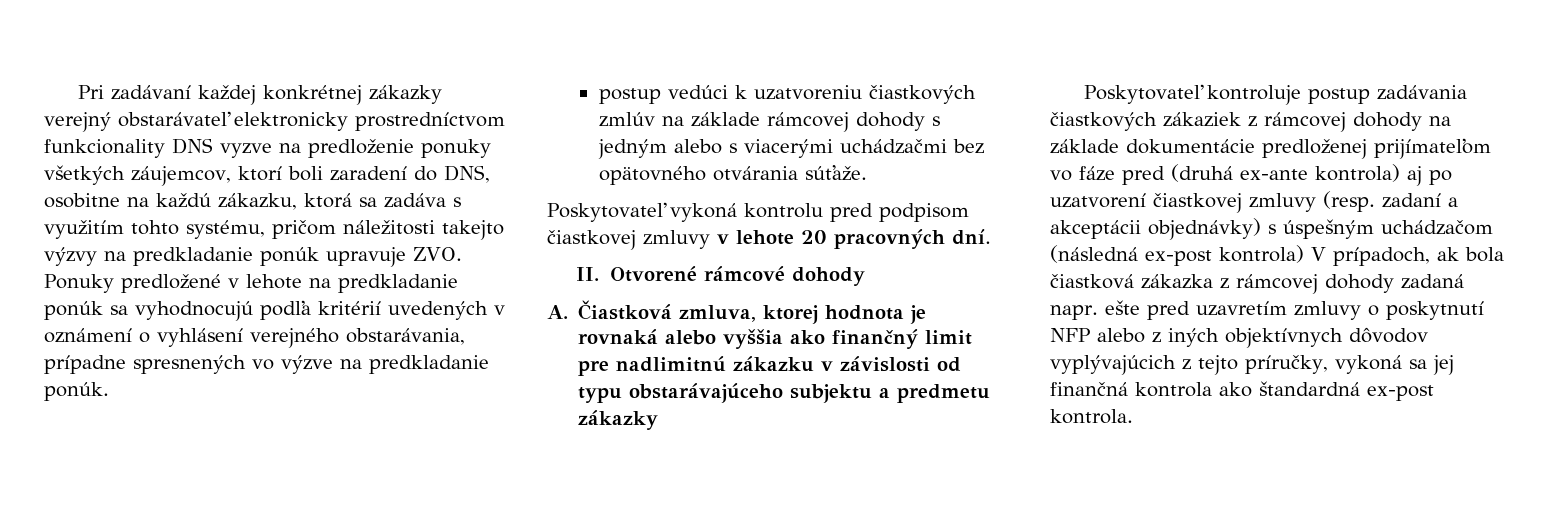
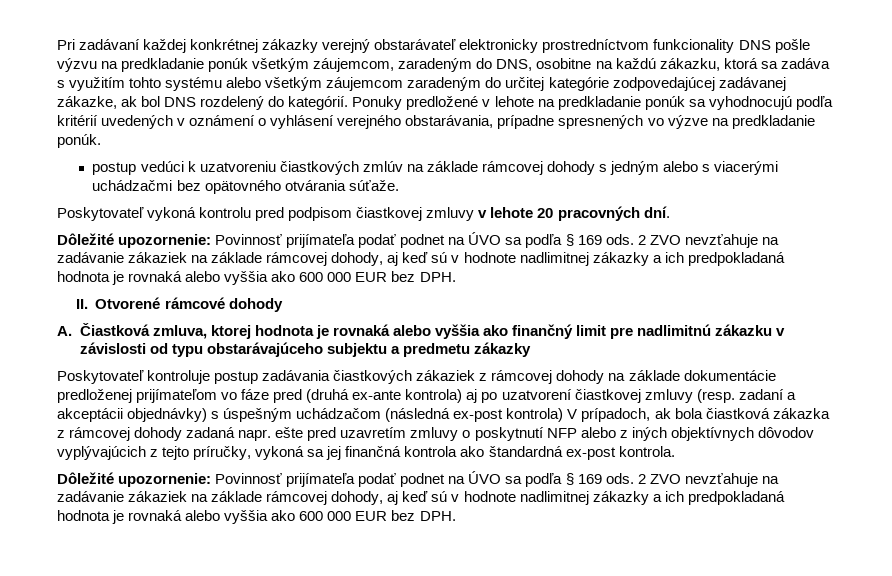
[220,139,491,158] [44,165,407,186] vyzve na predloženie ponuky všetkých záujemcov, ktorí boli zaradení -> [774,39,810,53] [57,58,473,72] pošle výzvu na predkladanie ponúk všetkým záujemcom, zaradeným
[186,220,504,240] [44,247,462,267] systému, pričom náležitosti takejto výzvy na predkladanie ponúk upravuje ZVO. -> [165,77,786,91] [57,96,349,110] systému alebo všetkým záujemcom zaradeným do určitej kategórie zodpovedajúcej zadávanej zákazke, ak bol DNS rozdelený do kategórií.
(991, 237) none -> [57,232,779,248] [57,252,785,266] [57,271,456,285] // Dôležité upozornenie: Povinnosť prijímateľa podať podnet na ÚVO sa podľa § 169 ods. 2 ZVO nevzťahuje na zadávanie zákaziek na základe rámcovej dohody, aj keď sú v hodnote nadlimitnej zákazky a ich predpokladaná hodnota je rovnaká alebo vyššia ako 600 000 EUR bez DPH.
(1133, 416) none -> [57,471,779,487] [57,491,785,505] [57,510,456,524] // Dôležité upozornenie: Povinnosť prijímateľa podať podnet na ÚVO sa podľa § 169 ods. 2 ZVO nevzťahuje na zadávanie zákaziek na základe rámcovej dohody, aj keď sú v hodnote nadlimitnej zákazky a ich predpokladaná hodnota je rovnaká alebo vyššia ako 600 000 EUR bez DPH.

